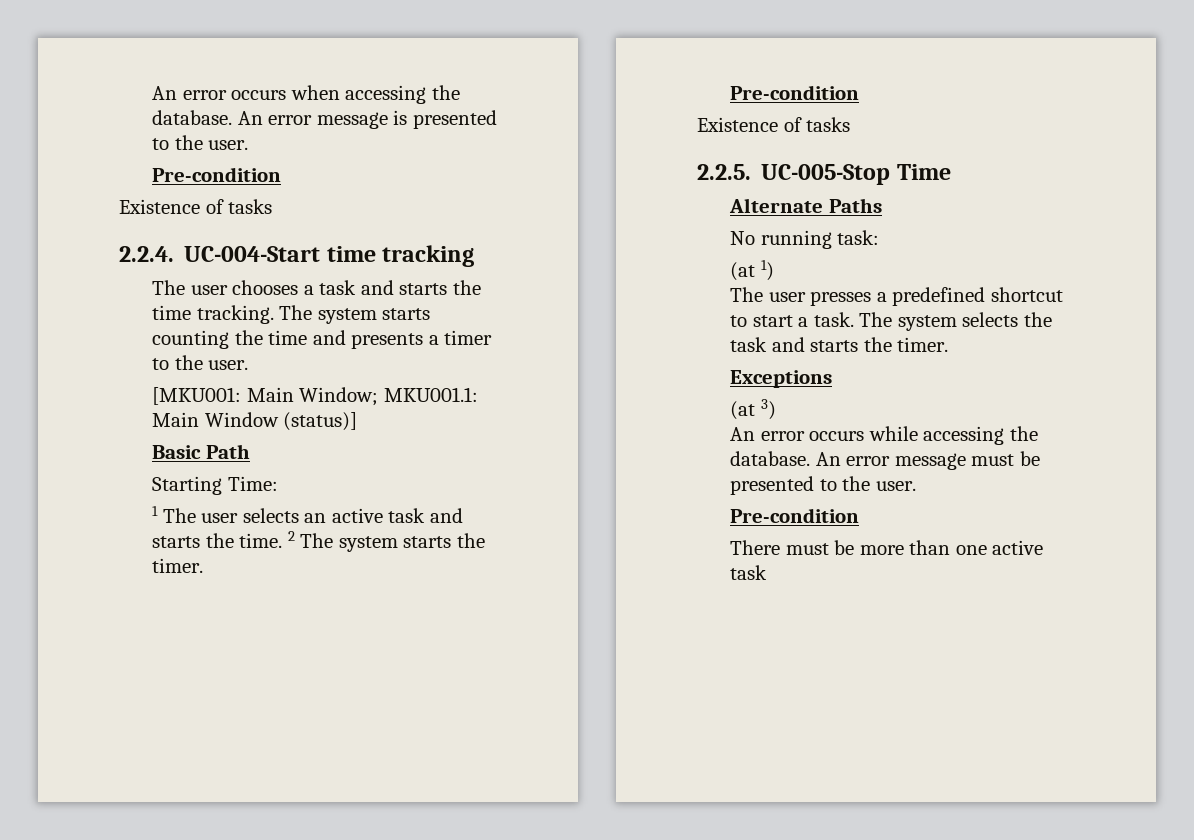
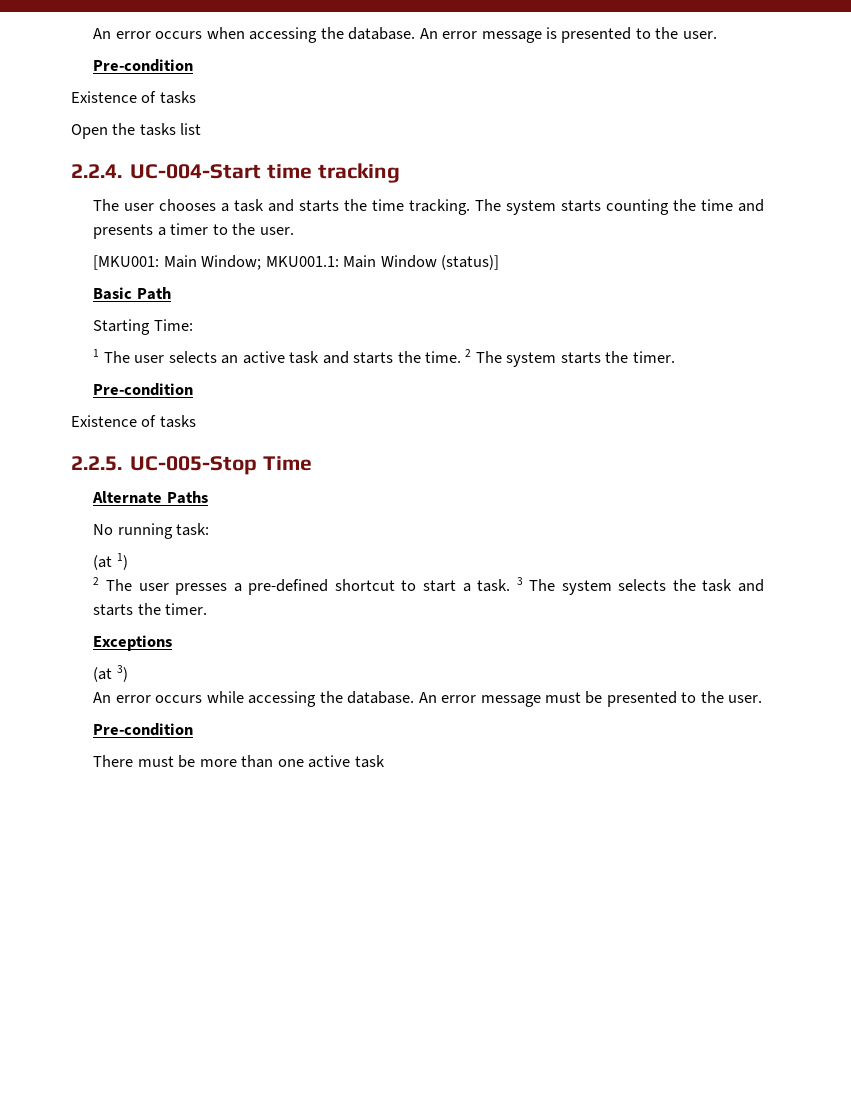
(273, 206) none -> [71,123,202,139] // Open the tasks list
(774, 270) none -> [93,577,100,585] 2
[892,287,986,306] predefined -> [248,579,329,595] pre-defined
(854, 319) none -> [516,577,523,585] 3

